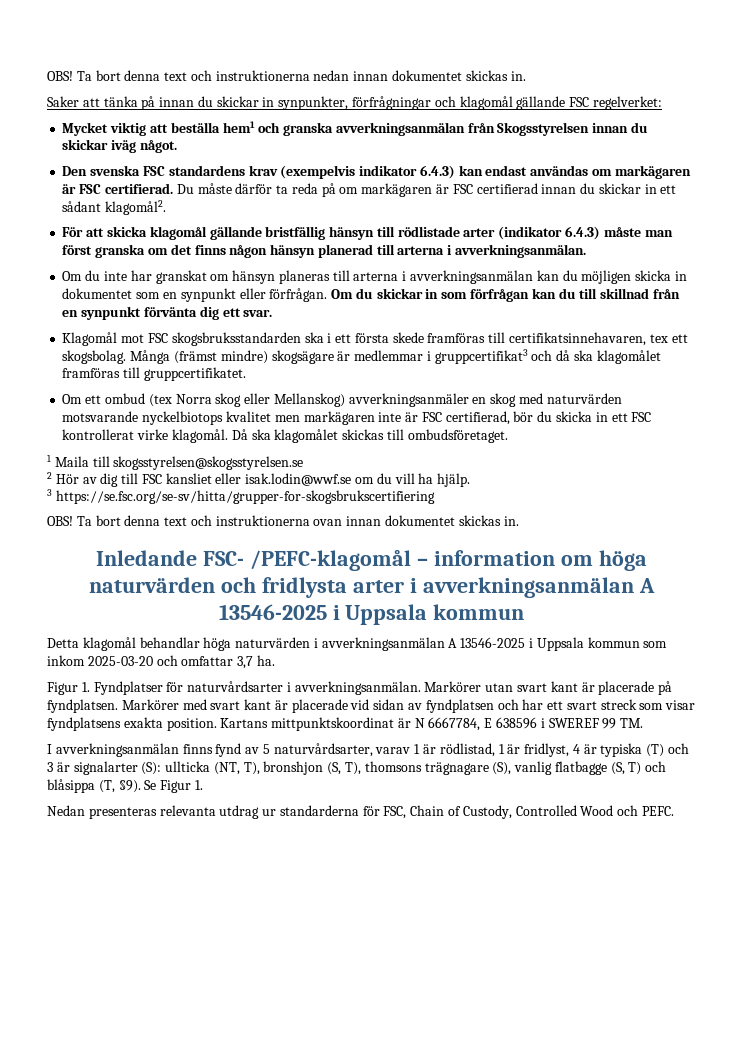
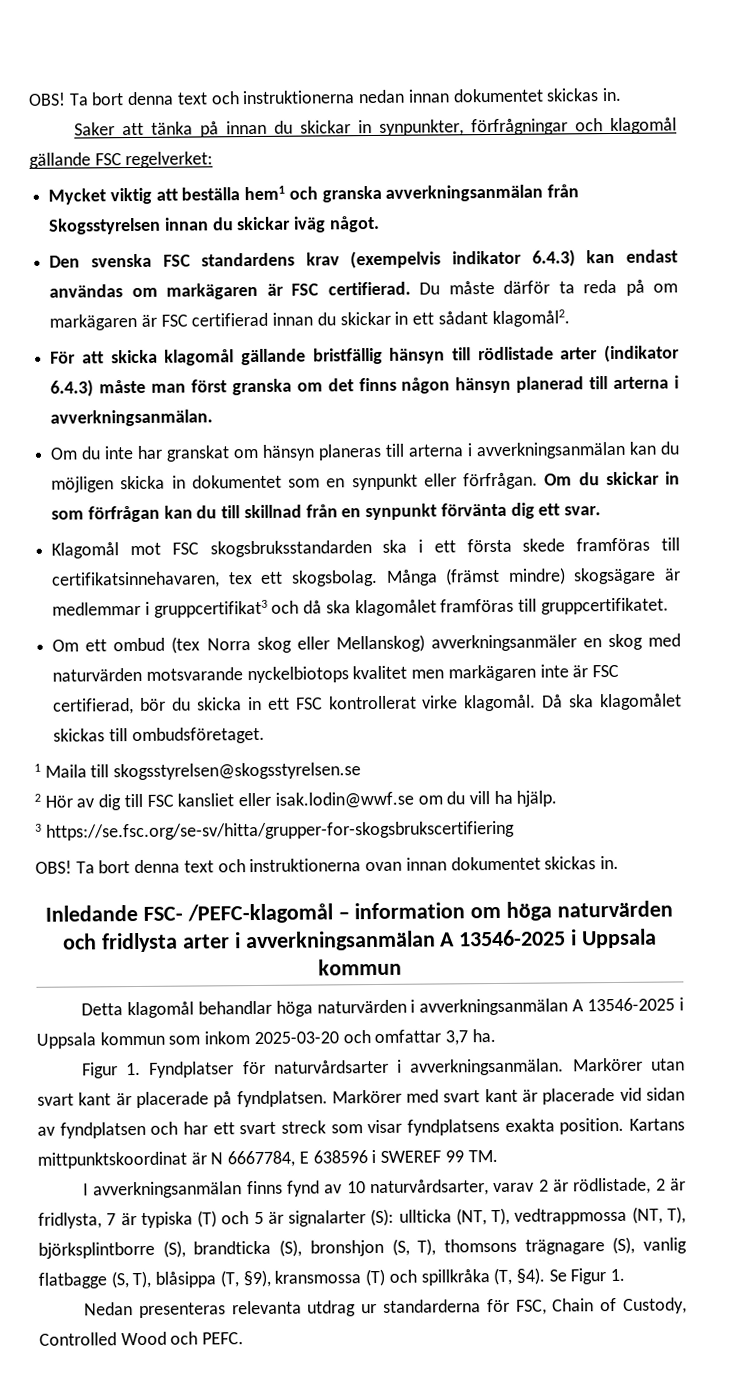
[262,744,270,754] 5 -> [346,1181,366,1194] 10
[414,743,580,757] 1 är rödlistad, 1 är fridlyst, 4 -> [538,1177,686,1195] [38,1212,117,1229] 2 är rödlistade, 2 är fridlysta, 7
[47,762,53,772] 3 -> [253,1211,264,1225] 5
(260, 768) none -> [514,1206,686,1225] [38,1239,303,1259] vedtrappmossa (NT, T), björksplintborre (S), brandticka (S),
[628,761,667,775] [47,779,141,793] T) och blåsippa (T, §9). -> [132,1267,545,1289] T), blåsippa (T, §9), kransmossa (T) och spillkråka (T, §4).

